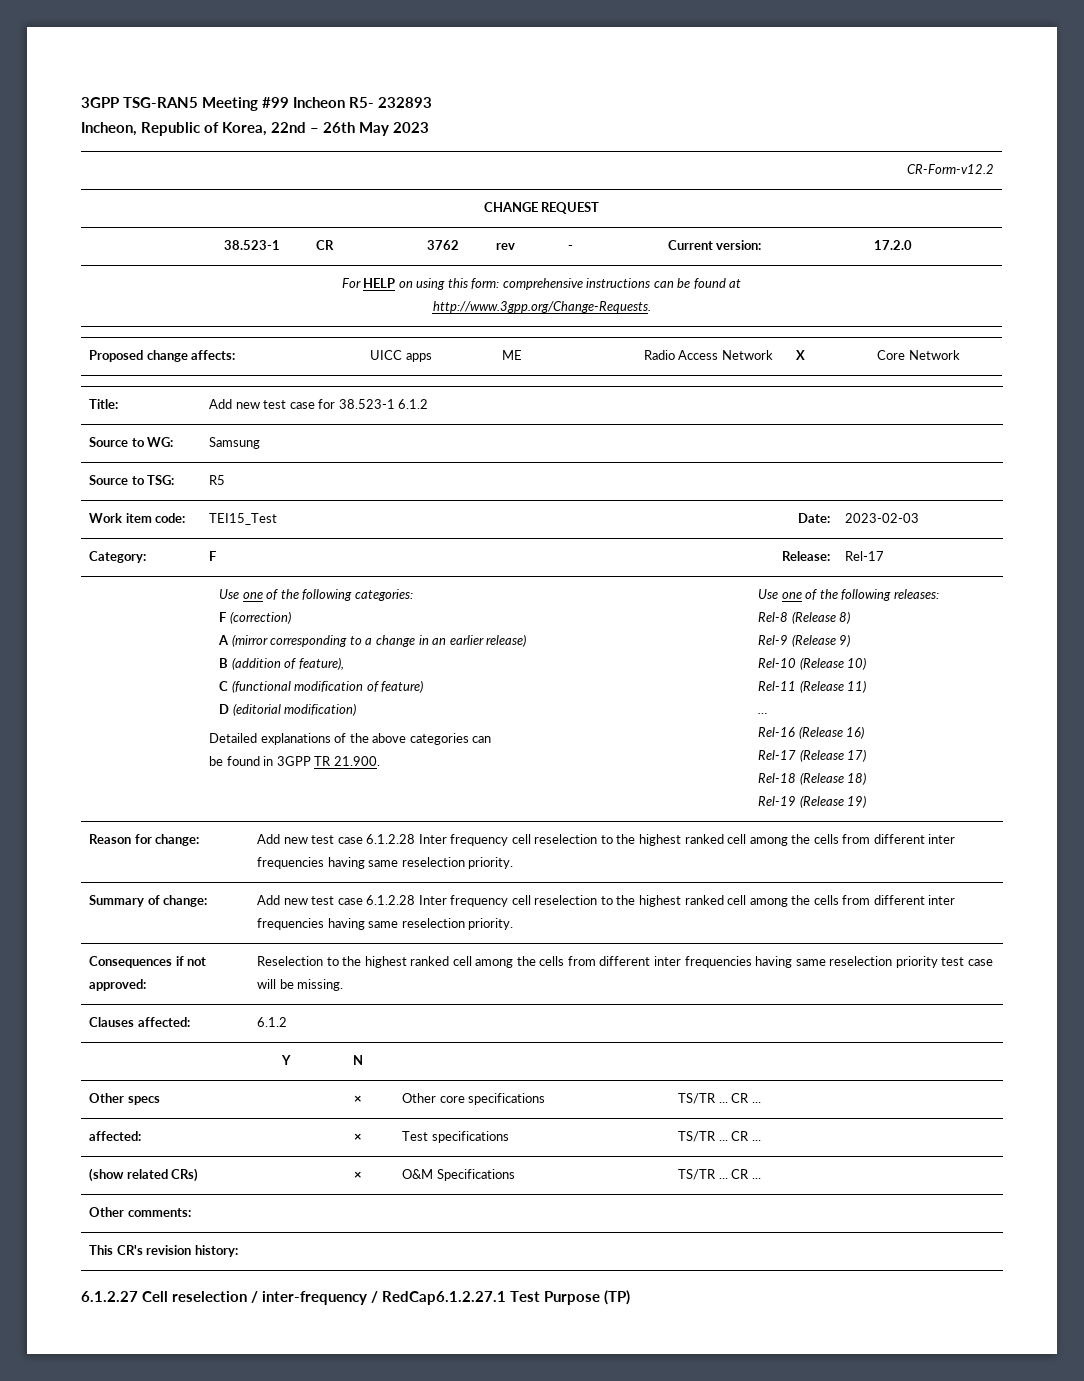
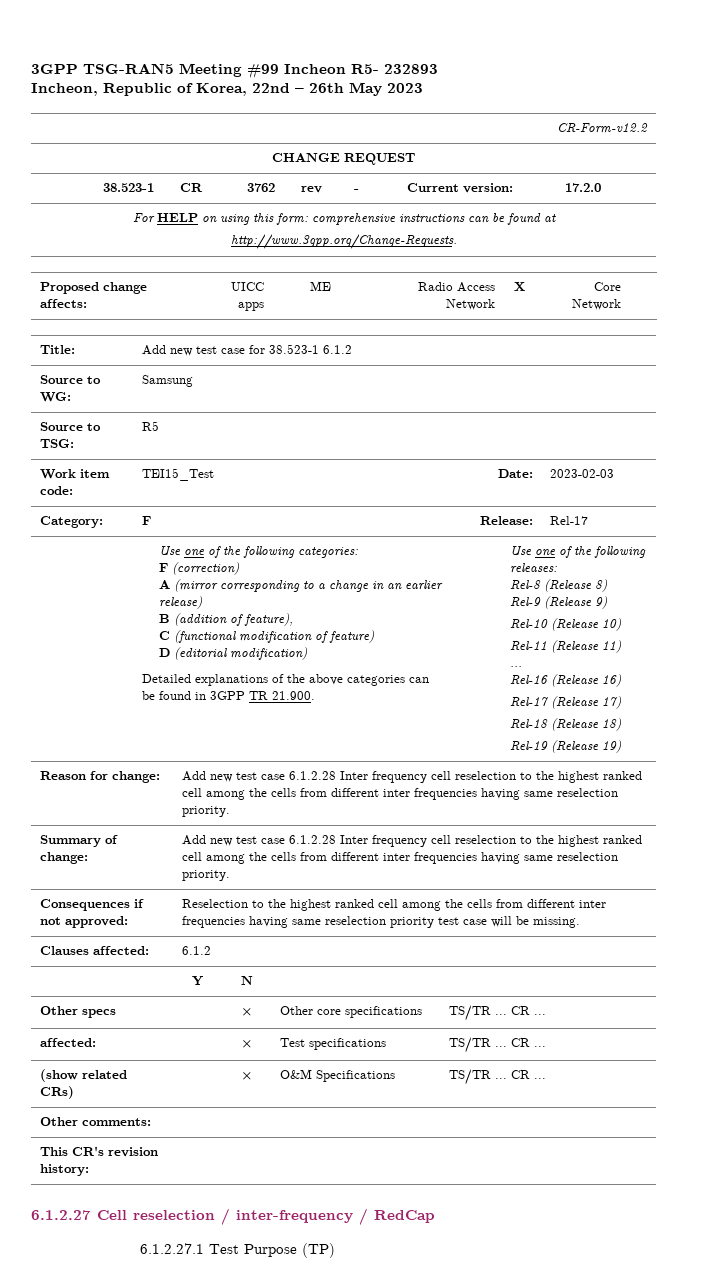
[382,1291,506,1305] RedCap6.1.2.27.1 -> [374,1210,435,1223] [139,1243,204,1254] RedCap // 6.1.2.27.1

